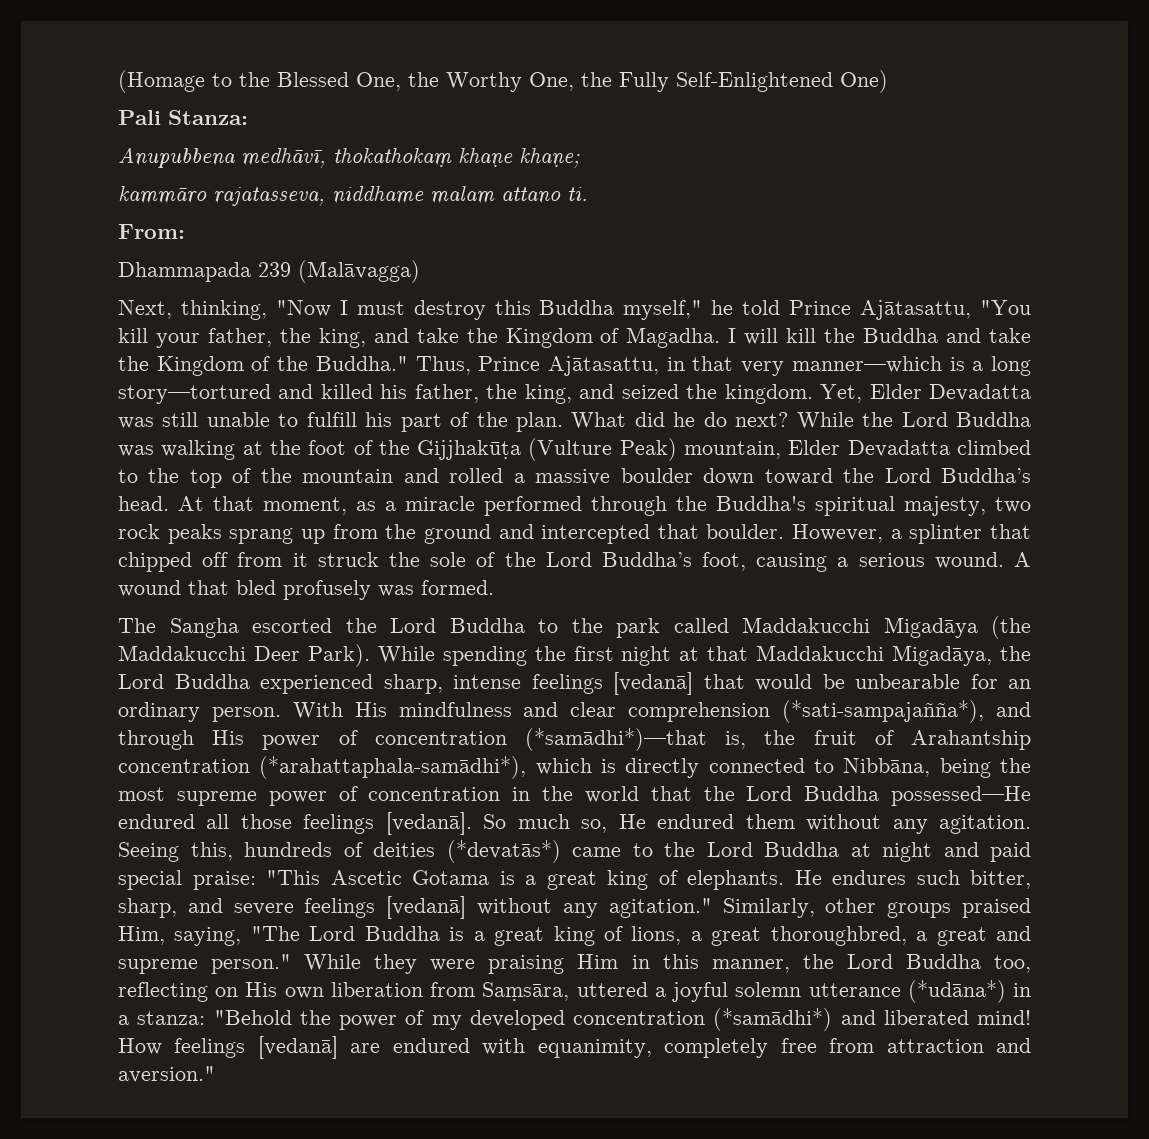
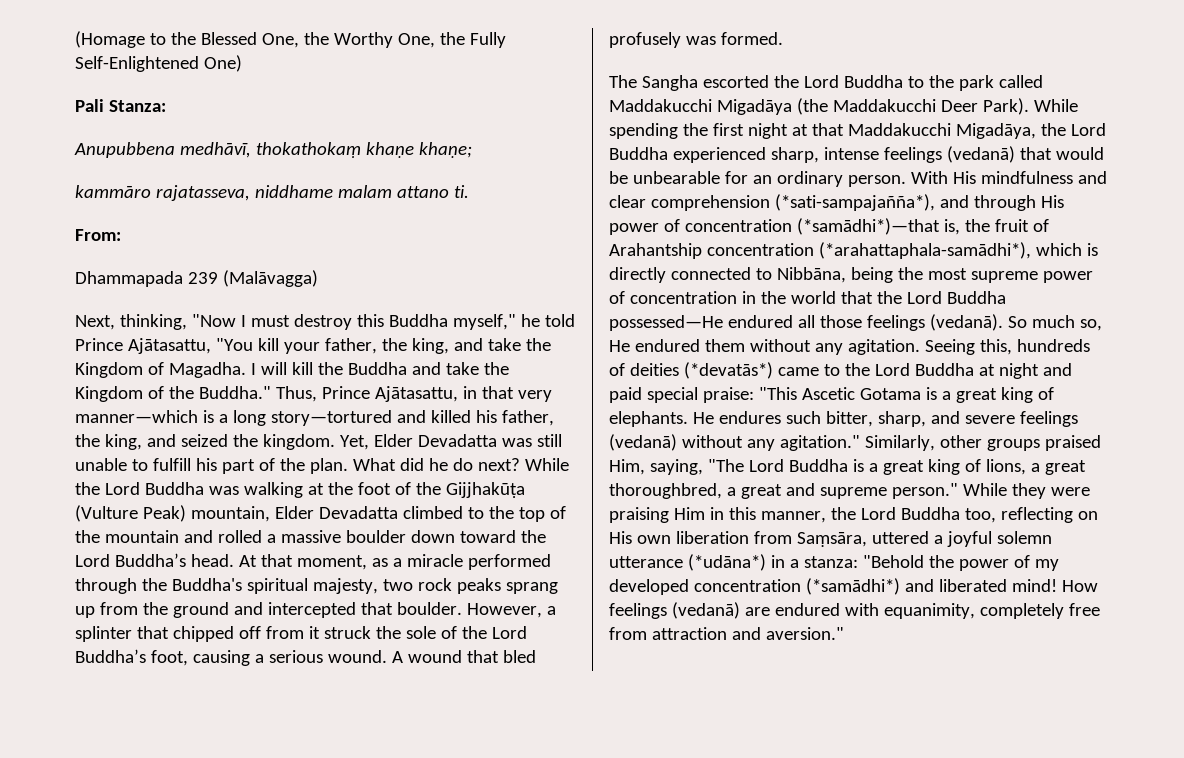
[613,672,693,695] [vedanā] -> [946,146,1015,163] (vedanā)
[385,812,472,835] [vedanā]. -> [929,314,1003,331] (vedanā).
[386,896,467,919] [vedanā] -> [609,434,677,451] (vedanā)
[257,1036,338,1059] [vedanā] -> [671,602,740,619] (vedanā)

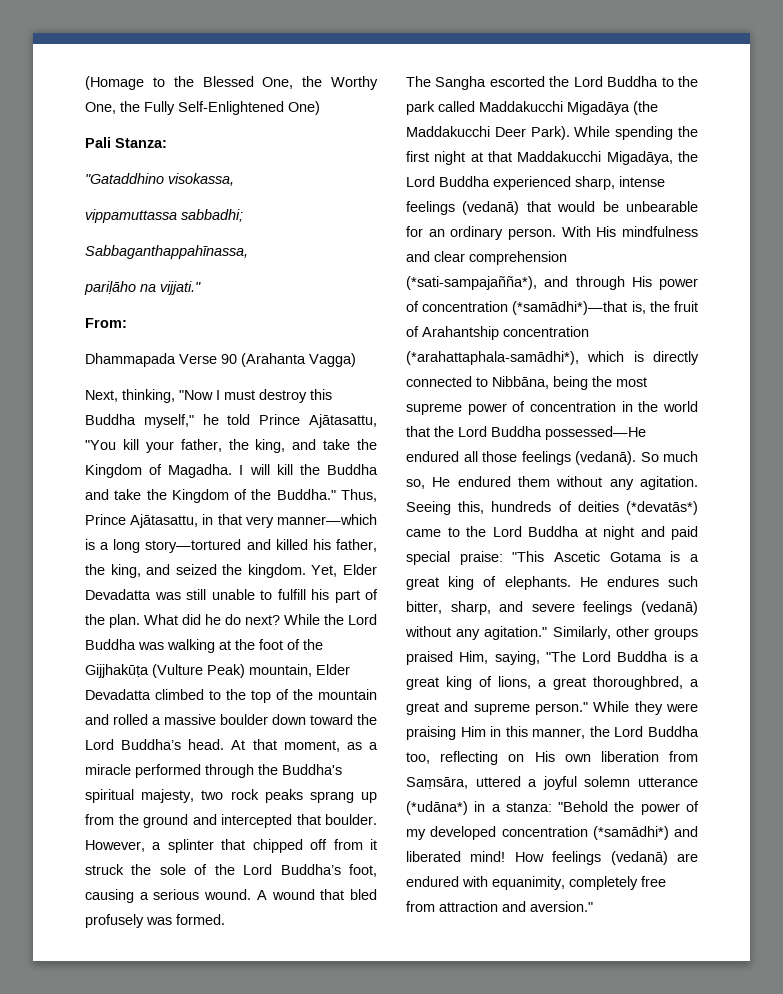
[74,142,472,158] [75,185,469,201] [75,229,121,241] [75,270,318,287] Anupubbena medhāvī, thokathokaṃ khaṇe khaṇe; // kammāro rajatasseva, niddhame malam attano ti. // From: // Dhammapada 239 (Malāvagga) -> [85,173,234,186] [85,209,243,223] [85,245,248,259] [84,281,201,295] [85,318,127,328] [85,353,356,367] "Gataddhino visokassa, // vippamuttassa sabbadhi; // Sabbaganthappahīnassa, // pariḷāho na vijjati." // From: // Dhammapada Verse 90 (Arahanta Vagga)

